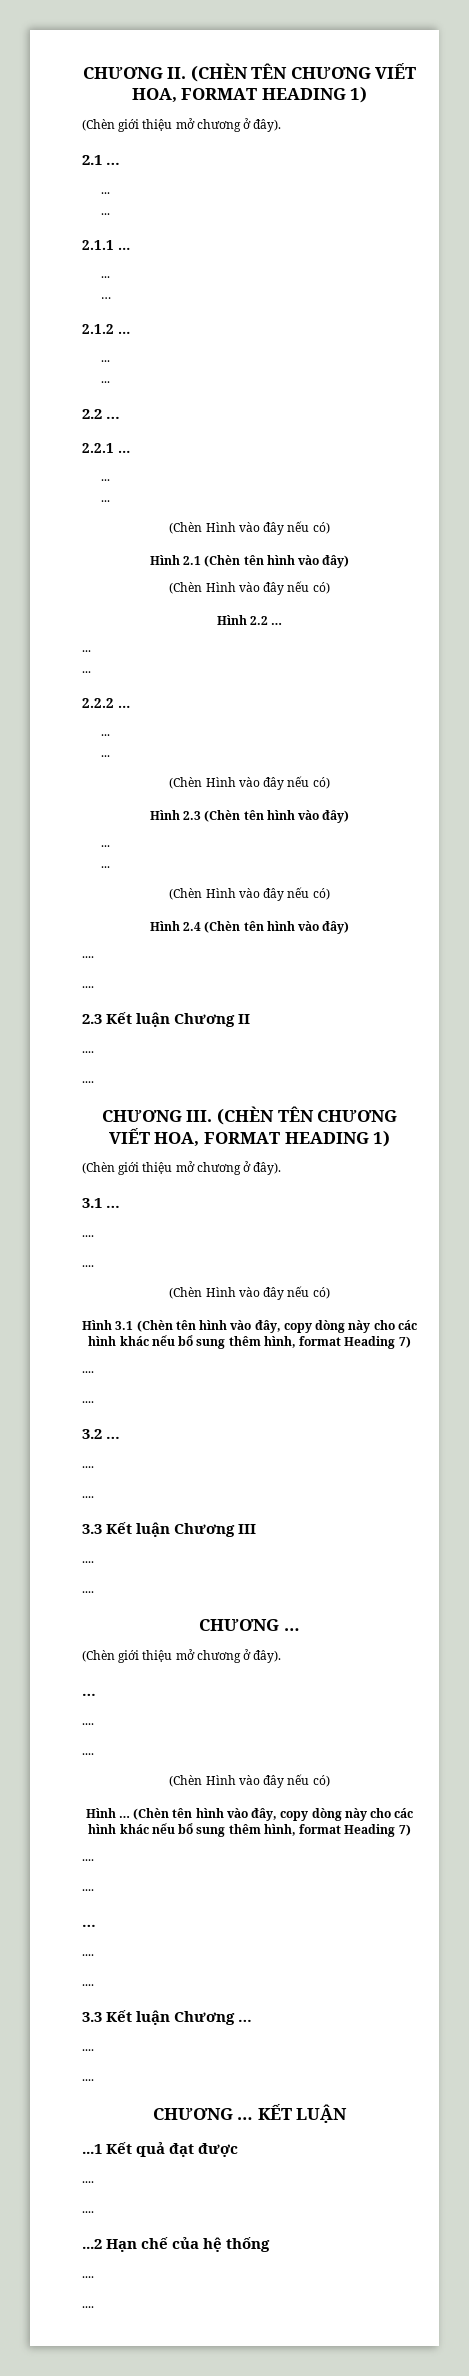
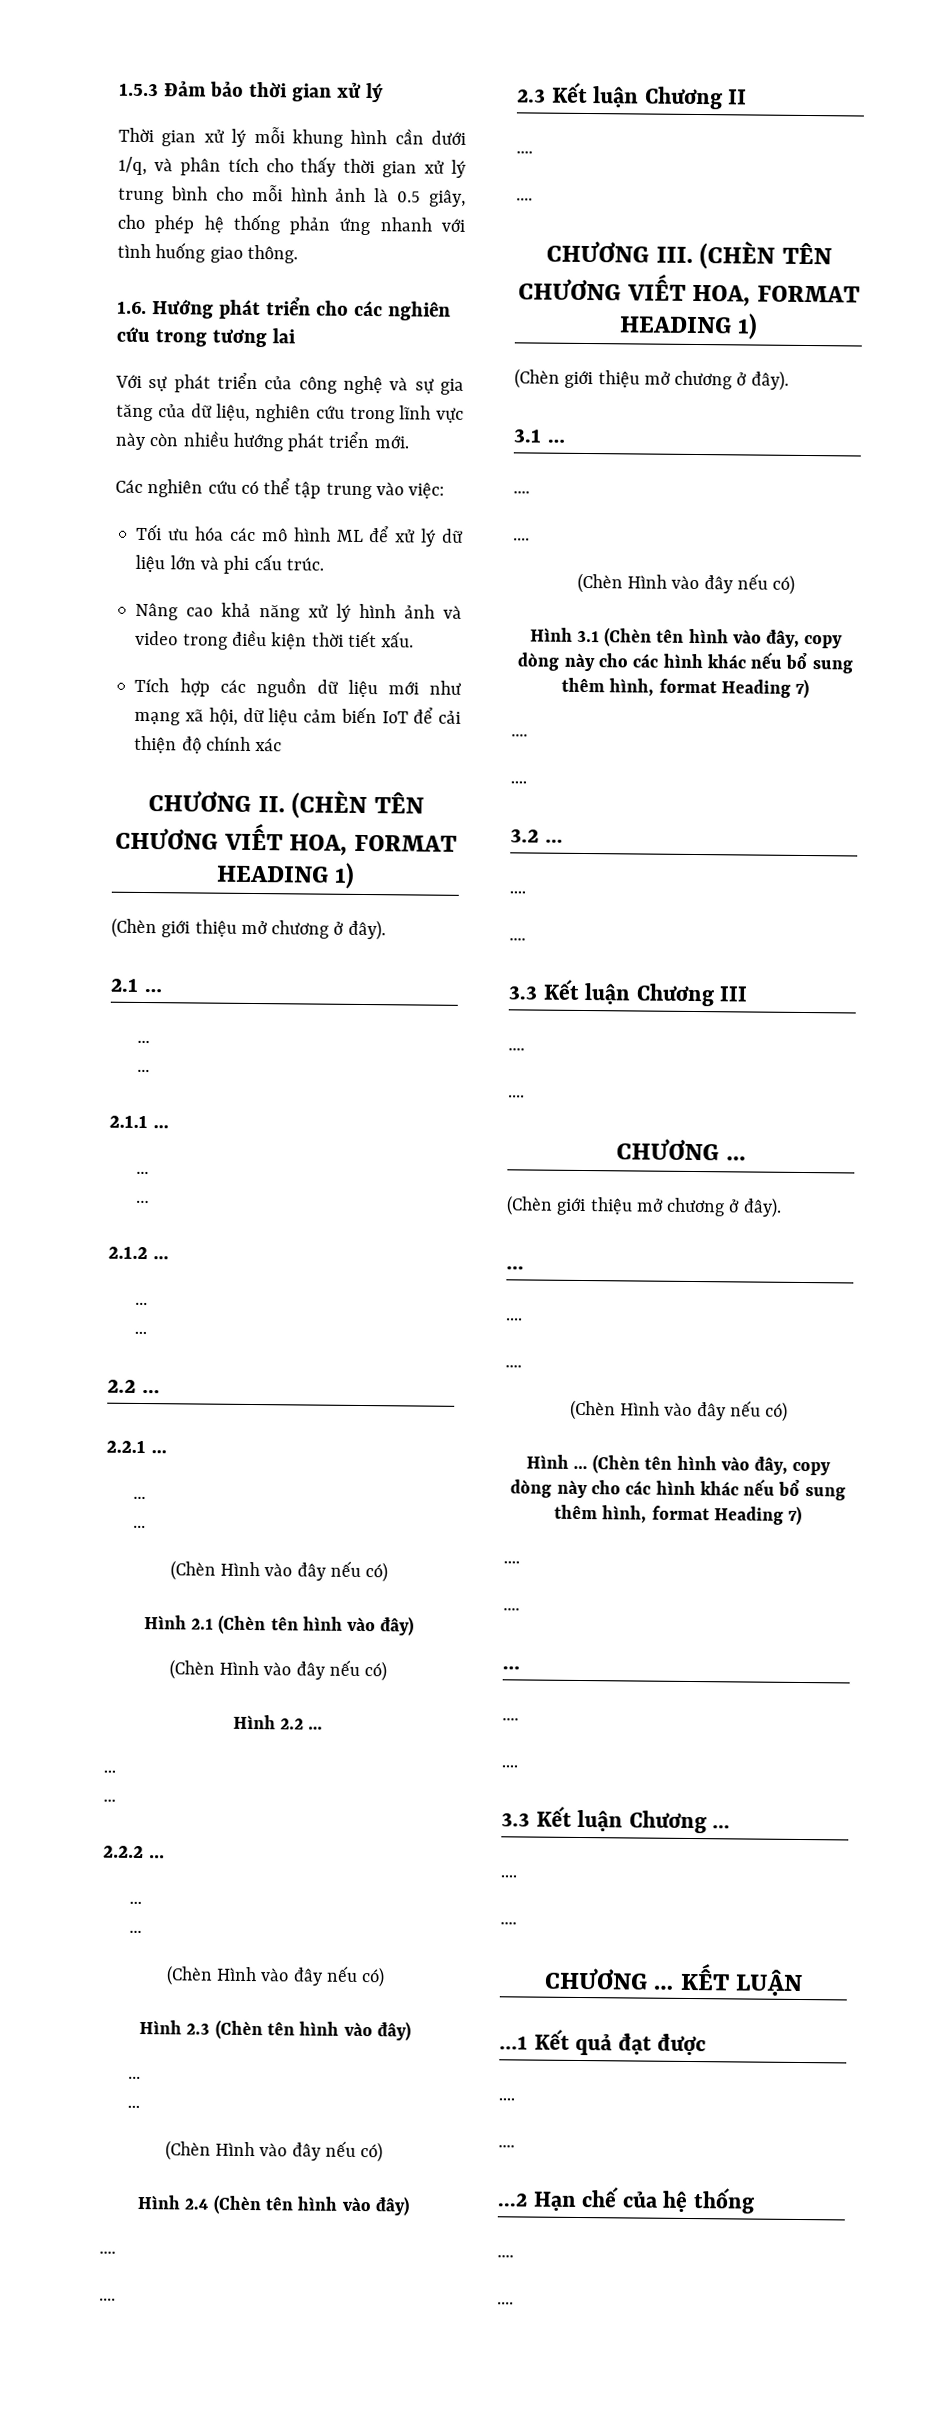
(82, 73) none -> [119,80,384,103] [118,126,466,148] [118,156,467,178] [118,184,466,207] [117,213,465,236] [117,242,298,264] [117,296,451,321] [116,326,295,348] [115,372,464,395] [116,403,464,424] [115,430,409,452] [115,478,446,500] [136,523,465,547] [135,553,324,574] [135,602,462,622] [135,629,415,650] [134,677,462,698] [134,706,461,726] [134,735,283,754] 1.5.3 Đảm bảo thời gian xử lý // Thời gian xử lý mỗi khung hình cần dưới 1/q, và phân tích cho thấy thời gian xử lý trung bình cho mỗi hình ảnh là 0.5 giây, cho phép hệ thống phản ứng nhanh với tình huống giao thông. // 1.6. Hướng phát triển cho các nghiên cứu trong tương lai // Với sự phát triển của công nghệ và sự gia tăng của dữ liệu, nghiên cứu trong lĩnh vực này còn nhiều hướng phát triển mới. // Các nghiên cứu có thể tập trung vào việc: // Tối ưu hóa các mô hình ML để xử lý dữ liệu lớn và phi cấu trúc. // Nâng cao khả năng xử lý hình ảnh và video trong điều kiện thời tiết xấu. // Tích hợp các nguồn dữ liệu mới như mạng xã hội, dữ liệu cảm biến IoT để cải thiện độ chính xác //

